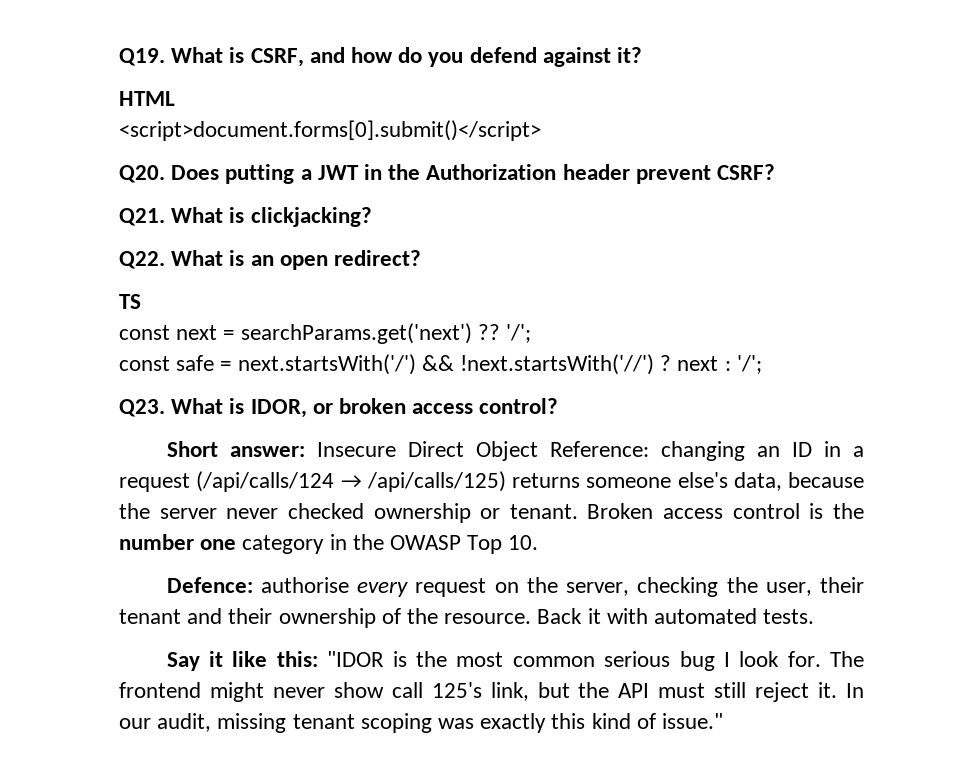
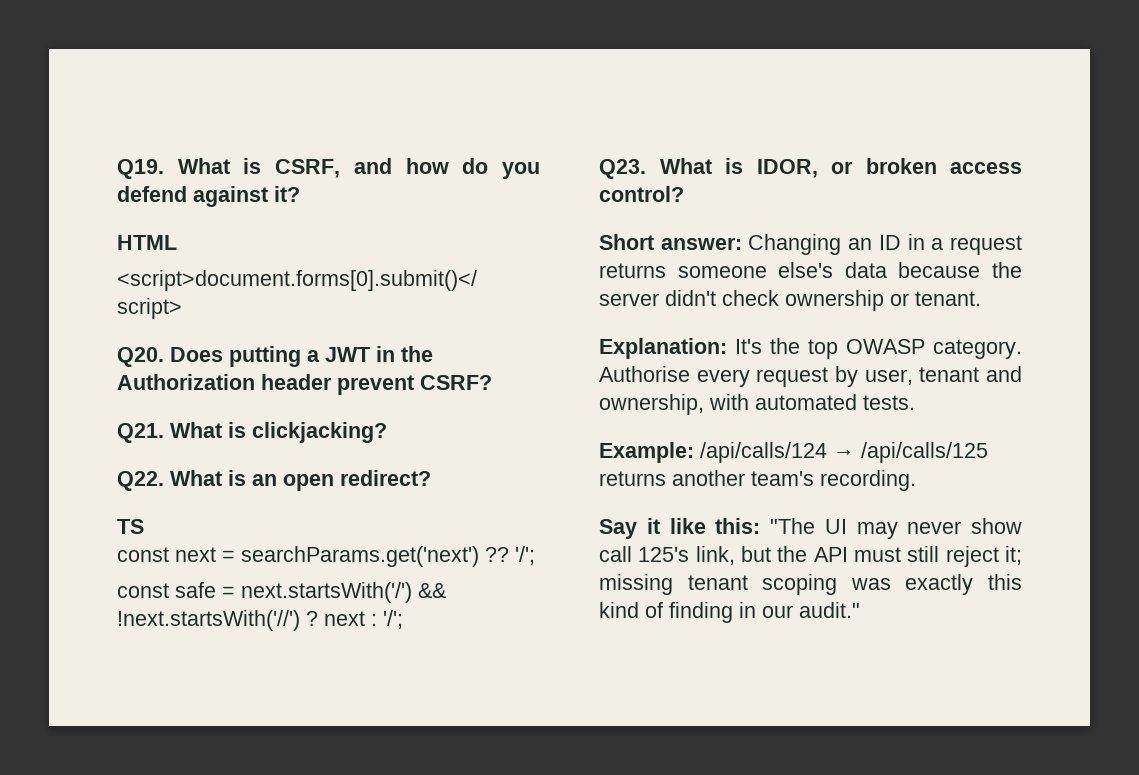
[316,441,745,461] Insecure Direct Object Reference: changing -> [748,234,842,255] Changing
[196,471,506,492] (/api/calls/124 → /api/calls/125) -> (1022, 245) none
[733,472,782,491] data, -> [844,262,887,278] data
[226,503,364,519] never checked -> [665,290,779,306] didn't check
[587,503,864,519] [119,534,539,554] [166,577,865,597] [119,608,815,628] [166,651,864,671] [119,682,264,702] Broken access control is the number one category in the OWASP Top 10. // Defence: authorise every request on the server, checking the user, their tenant and their ownership of the resource. Back it with automated tests. // Say it like this: "IDOR is the most common serious bug I look for. The frontend might -> [599,338,1022,359] [599,366,1022,387] [599,394,915,415] [599,442,988,463] [599,470,916,491] [599,518,898,539] // Explanation: It's the top OWASP category. Authorise every request by user, tenant and ownership, with automated tests. // Example: /api/calls/124 → /api/calls/125 returns another team's recording. // Say it like this: "The UI may
[818,682,865,698] [119,713,212,732] it. In our audit, -> [1005,546,1022,565] it;
[662,713,724,729] issue." -> [669,602,860,623] finding in our audit."

